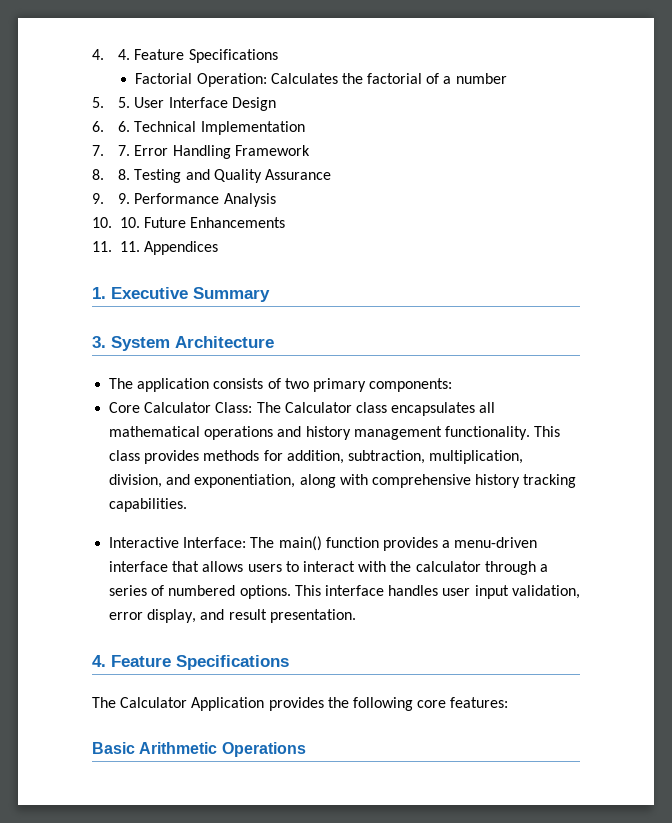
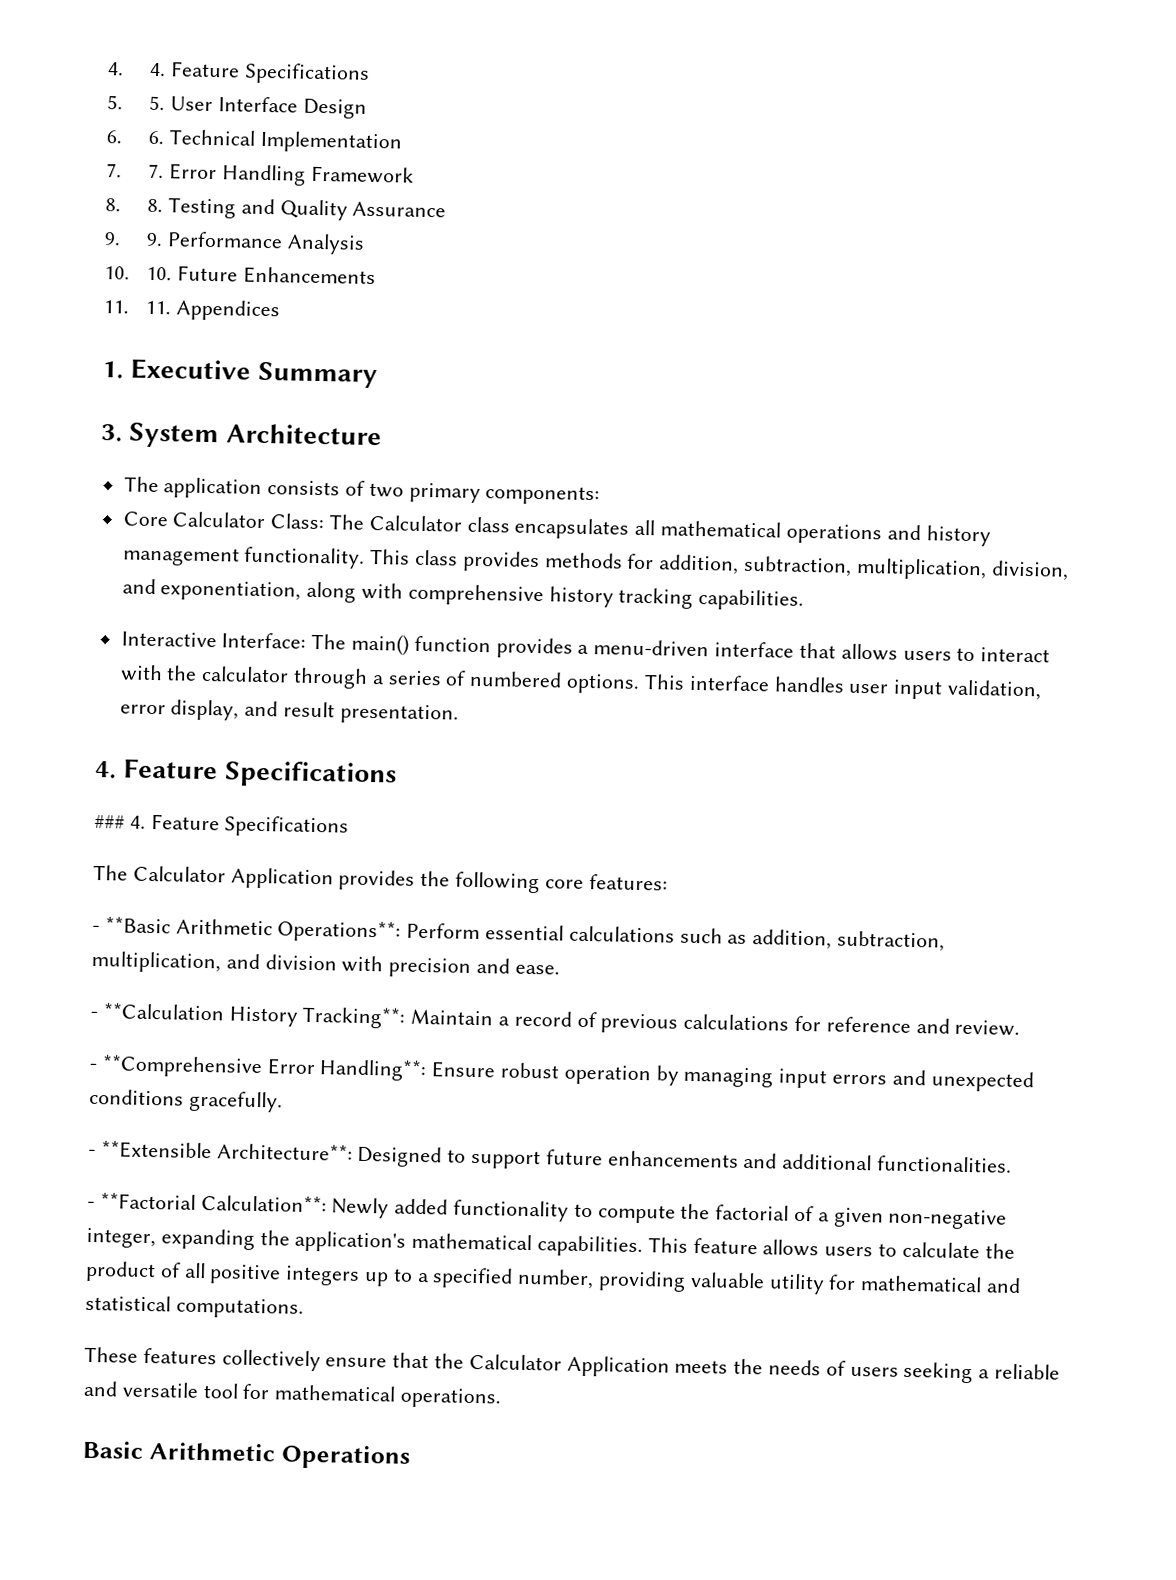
[135,73,507,87] // Factorial Operation: Calculates the factorial of a number -> (370, 73) none
(289, 662) none -> [94,813,350,838] // ### 4. Feature Specifications
(509, 702) none -> [92,916,946,952] [91,950,560,978] [90,1002,1021,1036] [89,1054,1034,1093] [89,1088,283,1113] [88,1140,1013,1173] [87,1192,1008,1230] [86,1227,1015,1259] [85,1260,1022,1295] [85,1294,304,1319] [84,1346,1061,1384] [83,1380,502,1409] // - **Basic Arithmetic Operations**: Perform essential calculations such as addition, subtraction, multiplication, and division with precision and ease. // - **Calculation History Tracking**: Maintain a record of previous calculations for reference and review. // - **Comprehensive Error Handling**: Ensure robust operation by managing input errors and unexpected conditions gracefully. // - **Extensible Architecture**: Designed to support future enhancements and additional functionalities. // - **Factorial Calculation**: Newly added functionality to compute the factorial of a given non-negative integer, expanding the application's mathematical capabilities. This feature allows users to calculate the product of all positive integers up to a specified number, providing valuable utility for mathematical and statistical computations. // These features collectively ensure that the Calculator Application meets the needs of users seeking a reliable and versatile tool for mathematical operations.

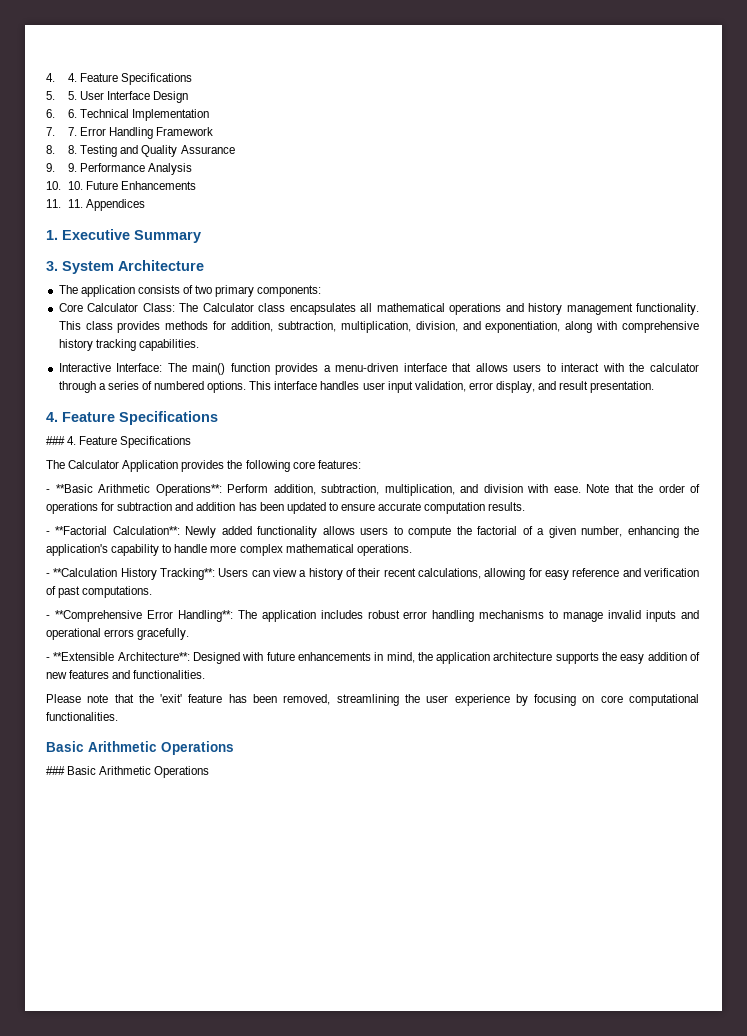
[485,924,748,944] essential calculations such as -> (268, 488) none
[388,957,560,978] [90,1002,1021,1036] [89,1054,1034,1093] [89,1088,283,1113] [88,1140,1013,1173] precision and ease. // - **Calculation History Tracking**: Maintain a record of previous calculations for reference and review. // - **Comprehensive Error Handling**: Ensure robust operation by managing input errors and unexpected conditions gracefully. // - **Extensible Architecture**: Designed to support future enhancements and additional functionalities. -> [553,484,700,493] [46,502,526,514] ease. Note that the order of operations for subtraction and addition has been updated to ensure accurate computation results.
(570, 1210) none -> [322,526,389,535] allows users
[888,1208,1008,1230] [86,1227,1015,1259] [85,1260,1022,1295] [85,1294,304,1319] [84,1346,1061,1384] [83,1380,502,1409] [82,1440,410,1470] non-negative integer, expanding the application's mathematical capabilities. This feature allows users to calculate the product of all positive integers up to a specified number, providing valuable utility for mathematical and statistical computations. // These features collectively ensure that the Calculator Application meets the needs of users seeking a reliable and versatile tool for mathematical operations. // Basic Arithmetic Operations -> [581,526,699,538] [46,544,412,556] [46,568,699,580] [46,586,153,598] [46,610,699,622] [46,628,190,640] [46,652,700,664] [46,670,206,679] [46,694,699,706] [46,712,118,721] [46,741,234,755] [46,766,210,778] number, enhancing the application's capability to handle more complex mathematical operations. // - **Calculation History Tracking**: Users can view a history of their recent calculations, allowing for easy reference and verification of past computations. // - **Comprehensive Error Handling**: The application includes robust error handling mechanisms to manage invalid inputs and operational errors gracefully. // - **Extensible Architecture**: Designed with future enhancements in mind, the application architecture supports the easy addition of new features and functionalities. // Please note that the 'exit' feature has been removed, streamlining the user experience by focusing on core computational functionalities. // Basic Arithmetic Operations // ### Basic Arithmetic Operations

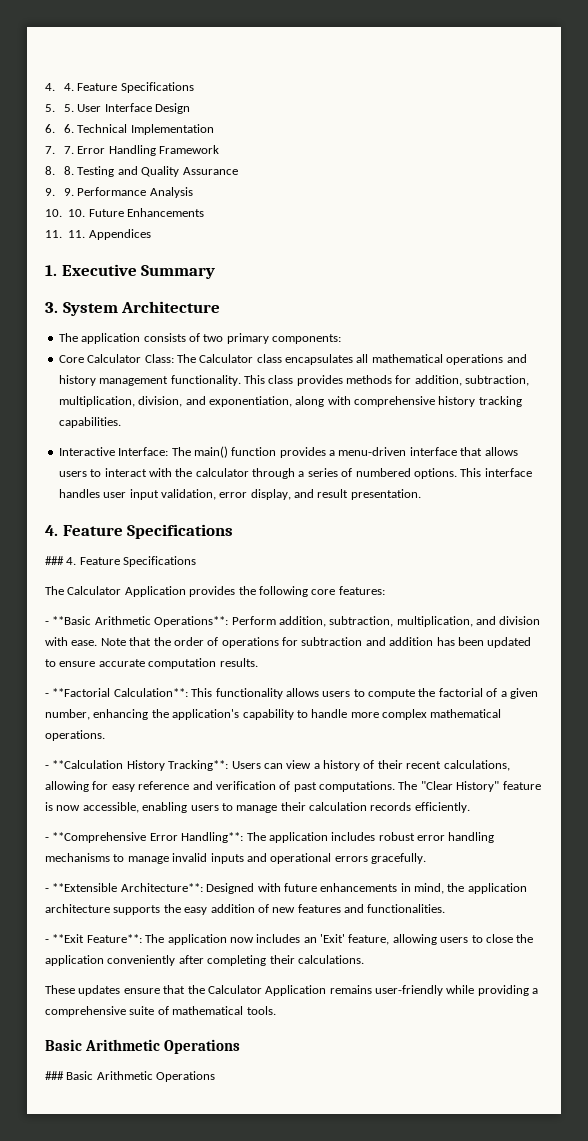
[185,526,252,538] Newly added -> [191,688,213,697] This
(153, 592) none -> [398,781,541,792] [45,802,470,813] The "Clear History" feature is now accessible, enabling users to manage their calculation records efficiently.
[46,694,699,706] [46,712,118,721] Please note that the 'exit' feature has been removed, streamlining the user experience by focusing on core computational functionalities. -> [45,934,534,945] [45,955,364,966] [45,985,539,996] [45,1006,276,1017] - **Exit Feature**: The application now includes an 'Exit' feature, allowing users to close the application conveniently after completing their calculations. // These updates ensure that the Calculator Application remains user-friendly while providing a comprehensive suite of mathematical tools.

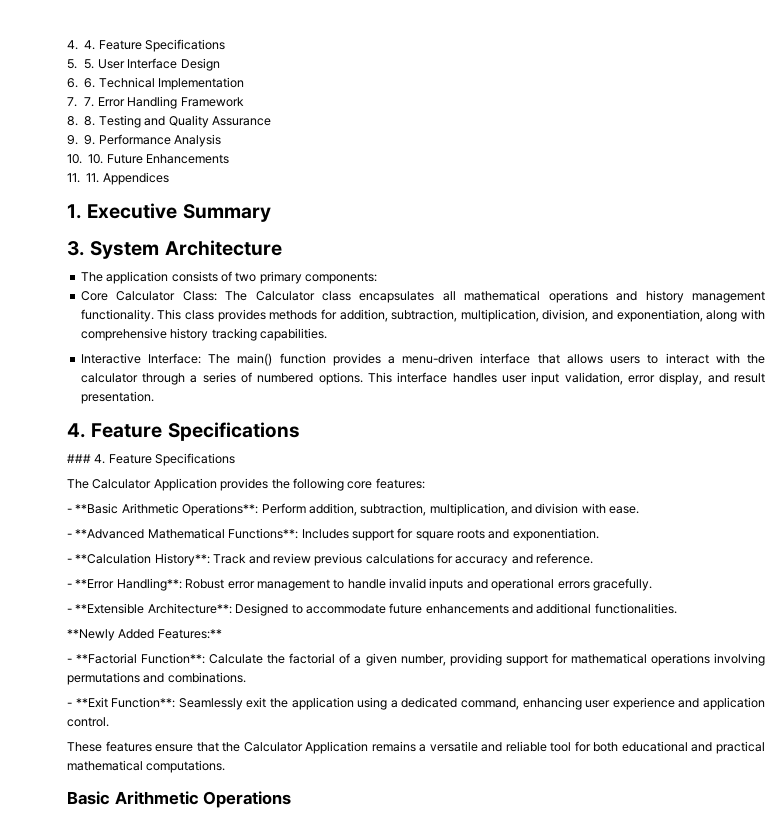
[100,637,532,648] [45,658,258,669] [45,688,538,699] [45,709,502,720] [45,730,105,741] [45,760,510,771] [45,781,541,792] [45,802,470,813] [45,832,495,843] [45,853,169,864] Note that the order of operations for subtraction and addition has been updated to ensure accurate computation results. // - **Factorial Calculation**: This functionality allows users to compute the factorial of a given number, enhancing the application's capability to handle more complex mathematical operations. // - **Calculation History Tracking**: Users can view a history of their recent calculations, allowing for easy reference and verification of past computations. The "Clear History" feature is now accessible, enabling users to manage their calculation records efficiently. // - **Comprehensive Error Handling**: The application includes robust error handling mechanisms to manage -> [67,528,599,541] [67,553,594,566] [67,578,386,591] // - **Advanced Mathematical Functions**: Includes support for square roots and exponentiation. // - **Calculation History**: Track and review previous calculations for accuracy and reference. // - **Error Handling**: Robust error management to handle
[257,883,527,894] [45,904,446,915] [45,934,534,945] [45,955,364,966] with future enhancements in mind, the application architecture supports the easy addition of new features and functionalities. // - **Exit Feature**: The application now includes an 'Exit' feature, allowing users to close the application conveniently after completing their calculations. -> [291,603,677,614] [67,629,222,641] [67,653,765,666] [67,672,246,685] [67,697,766,710] [67,717,109,727] to accommodate future enhancements and additional functionalities. // **Newly Added Features:** // - **Factorial Function**: Calculate the factorial of a given number, providing support for mathematical operations involving permutations and combinations. // - **Exit Function**: Seamlessly exit the application using a dedicated command, enhancing user experience and application control.
[78,985,121,996] updates -> [105,741,152,752] features
[375,985,539,996] [45,1006,276,1017] [45,1039,241,1054] [45,1071,216,1082] user-friendly while providing a comprehensive suite of mathematical tools. // Basic Arithmetic Operations // ### Basic Arithmetic Operations -> [419,741,765,754] [67,760,226,773] [67,791,292,808] a versatile and reliable tool for both educational and practical mathematical computations. // Basic Arithmetic Operations

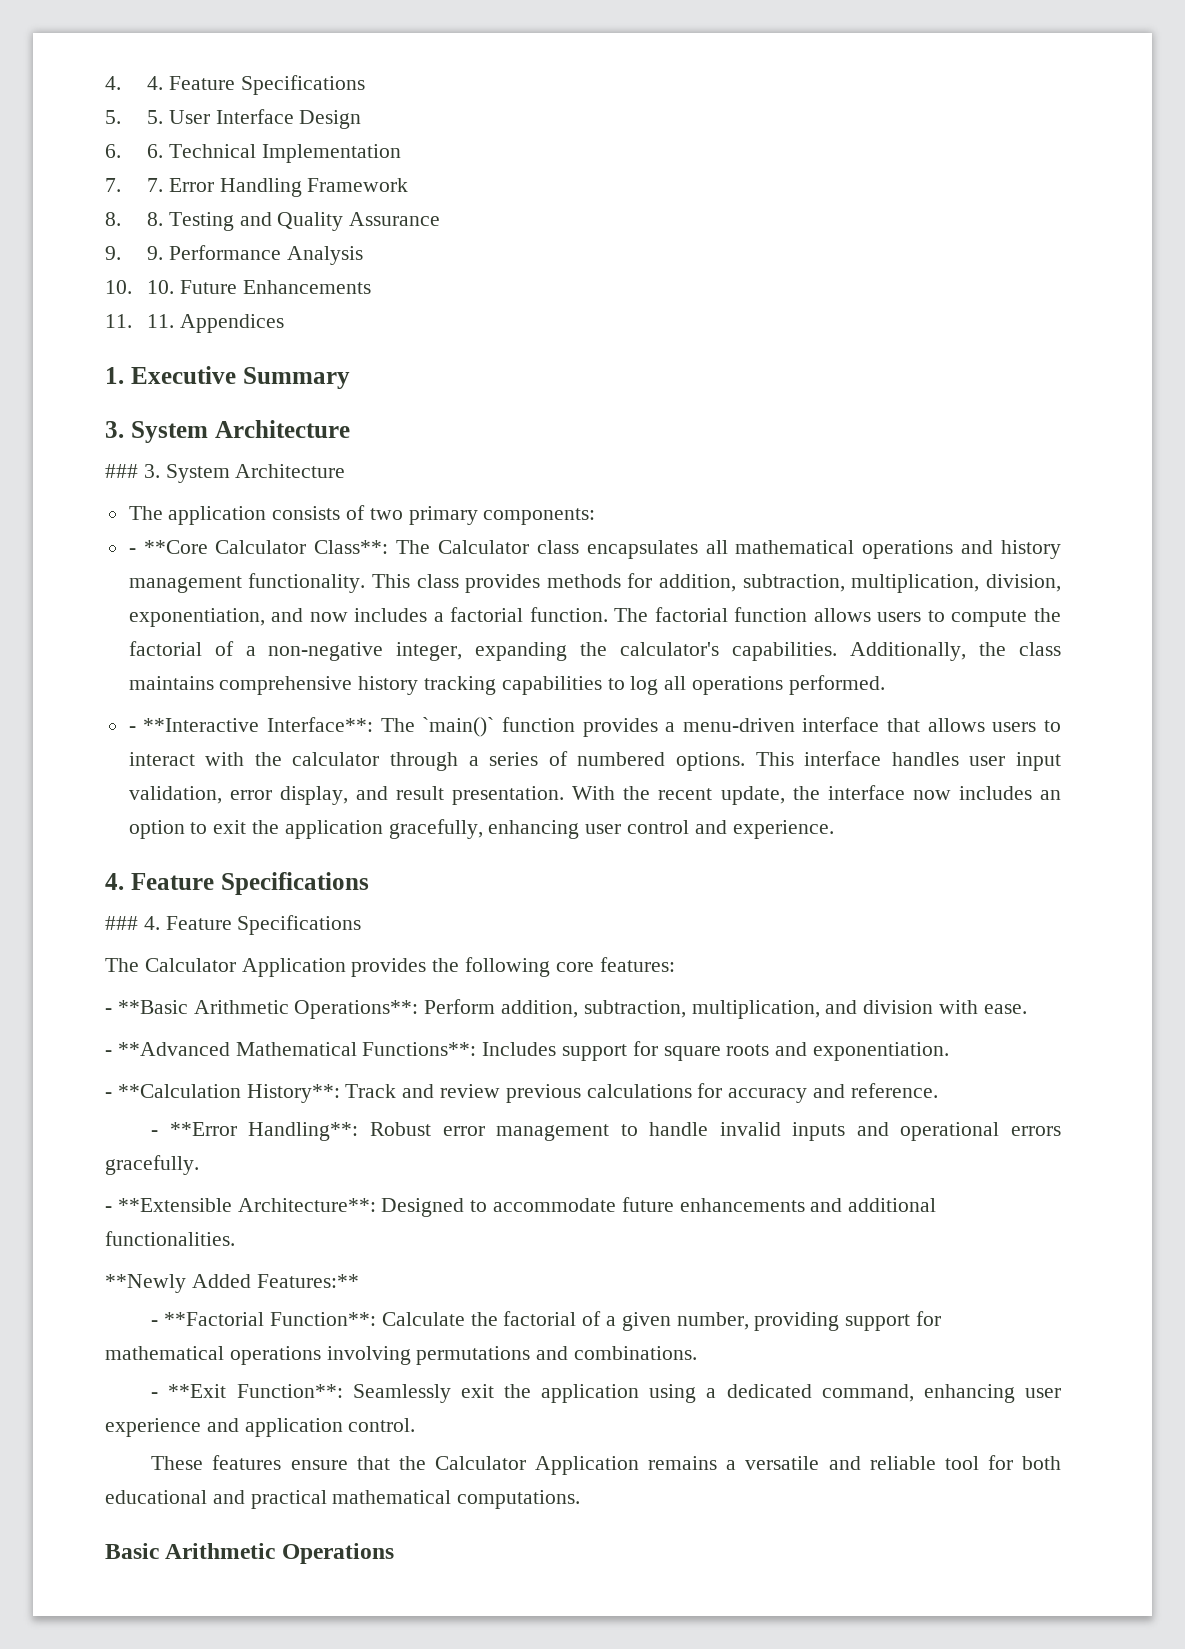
(282, 248) none -> [105,464,346,483] // ### 3. System Architecture
[80,291,217,301] Core Calculator Class: -> [128,540,389,554] - **Core Calculator Class**:
[592,309,765,322] [80,328,327,341] [80,353,273,366] and exponentiation, along with comprehensive history tracking capabilities. // Interactive Interface: The main() -> [128,607,1061,627] [128,641,1062,661] [128,675,885,695] [128,717,495,737] exponentiation, and now includes a factorial function. The factorial function allows users to compute the factorial of a non-negative integer, expanding the calculator's capabilities. Additionally, the class maintains comprehensive history tracking capabilities to log all operations performed. // - **Interactive Interface**: The `main()`
(154, 397) none -> [572,785,1061,805] [128,819,834,839] With the recent update, the interface now includes an option to exit the application gracefully, enhancing user control and experience.

